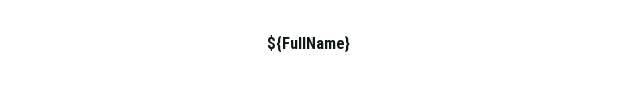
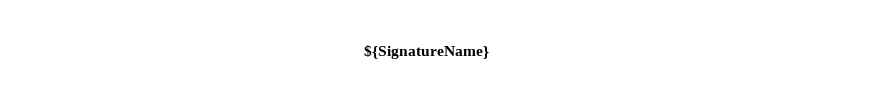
[266,35,350,53] ${FullName} -> [364,45,489,59] ${SignatureName}

